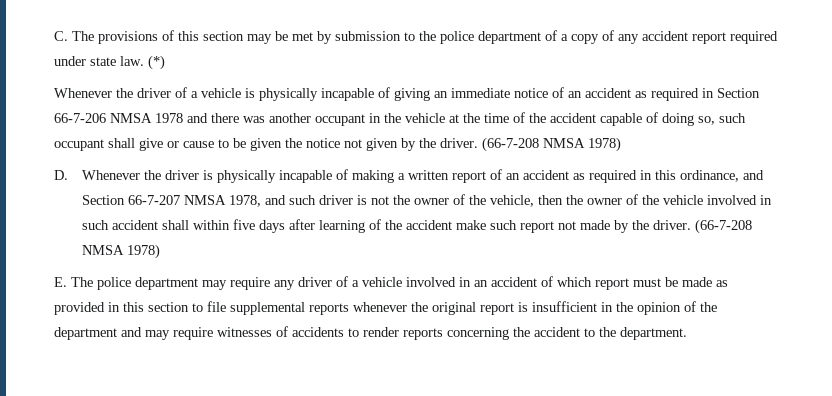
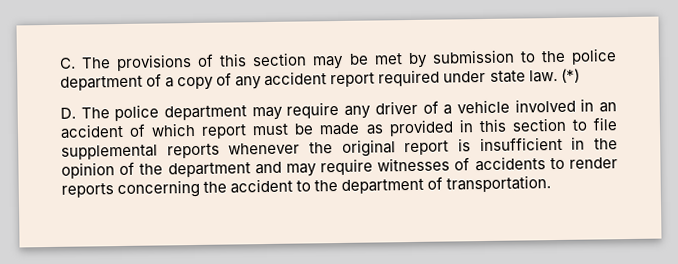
[54,87,760,101] [54,112,746,126] [54,137,621,152] [54,169,764,183] [81,194,772,207] [81,219,752,234] [81,244,160,259] [54,277,67,287] Whenever the driver of a vehicle is physically incapable of giving an immediate notice of an accident as required in Section 66-7-206 NMSA 1978 and there was another occupant in the vehicle at the time of the accident capable of doing so, such occupant shall give or cause to be given the notice not given by the driver. (66-7-208 NMSA 1978) // D. Whenever the driver is physically incapable of making a written report of an accident as required in this ordinance, and Section 66-7-207 NMSA 1978, and such driver is not the owner of the vehicle, then the owner of the vehicle involved in such accident shall within five days after learning of the accident make such report not made by the driver. (66-7-208 NMSA 1978) // E. -> [60,107,76,119] D.
[620,327,687,340] department. -> [341,175,552,194] department of transportation.

